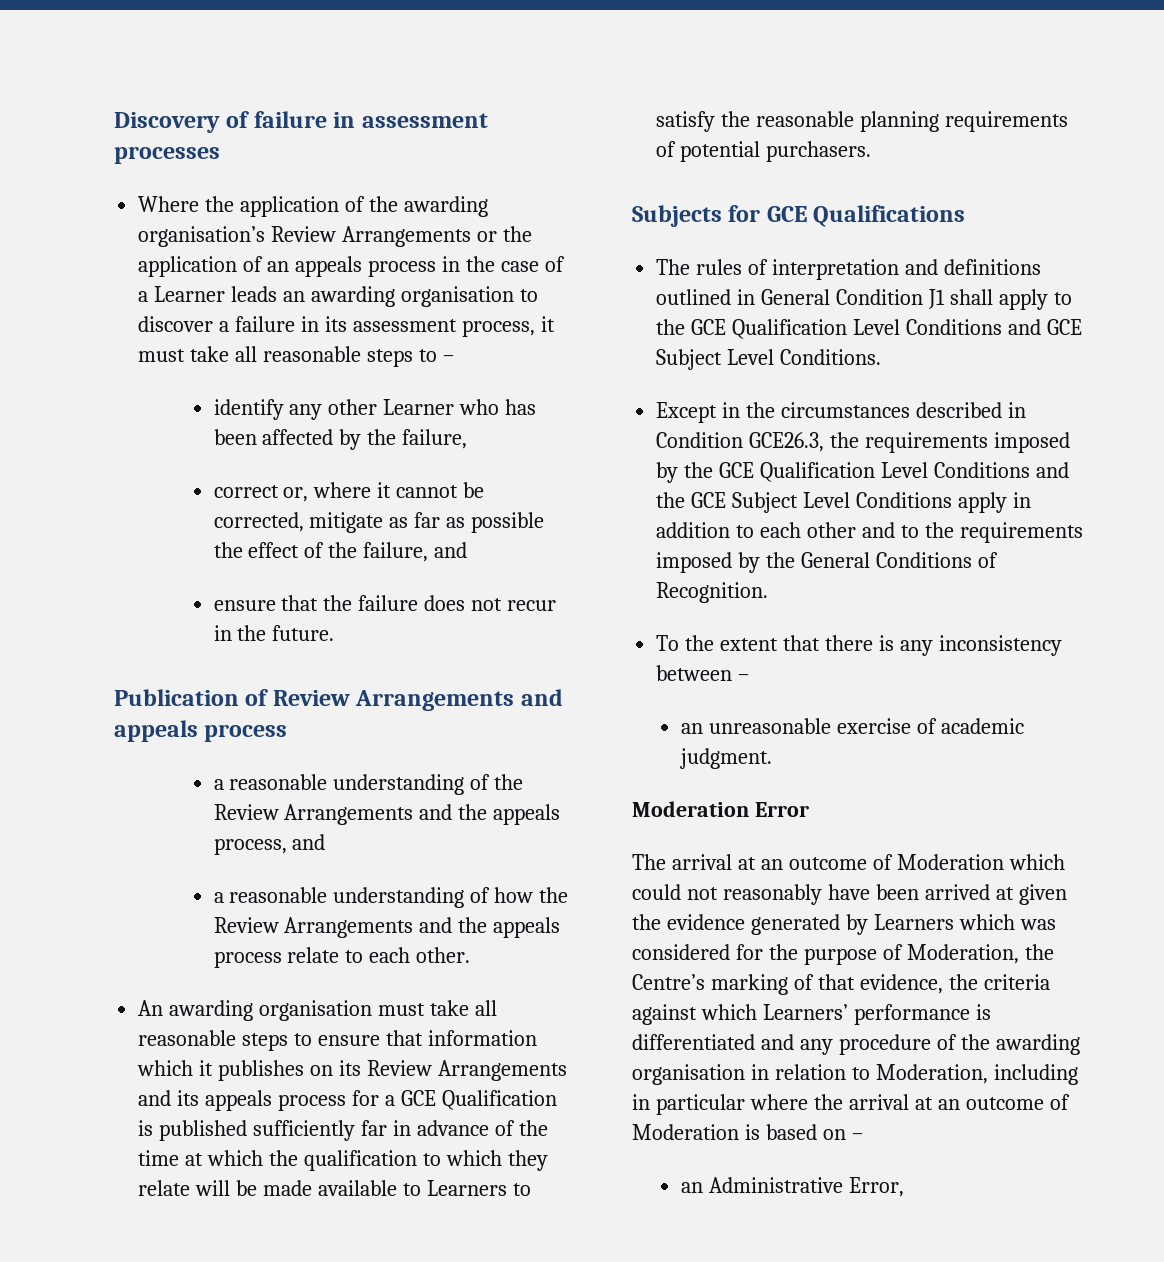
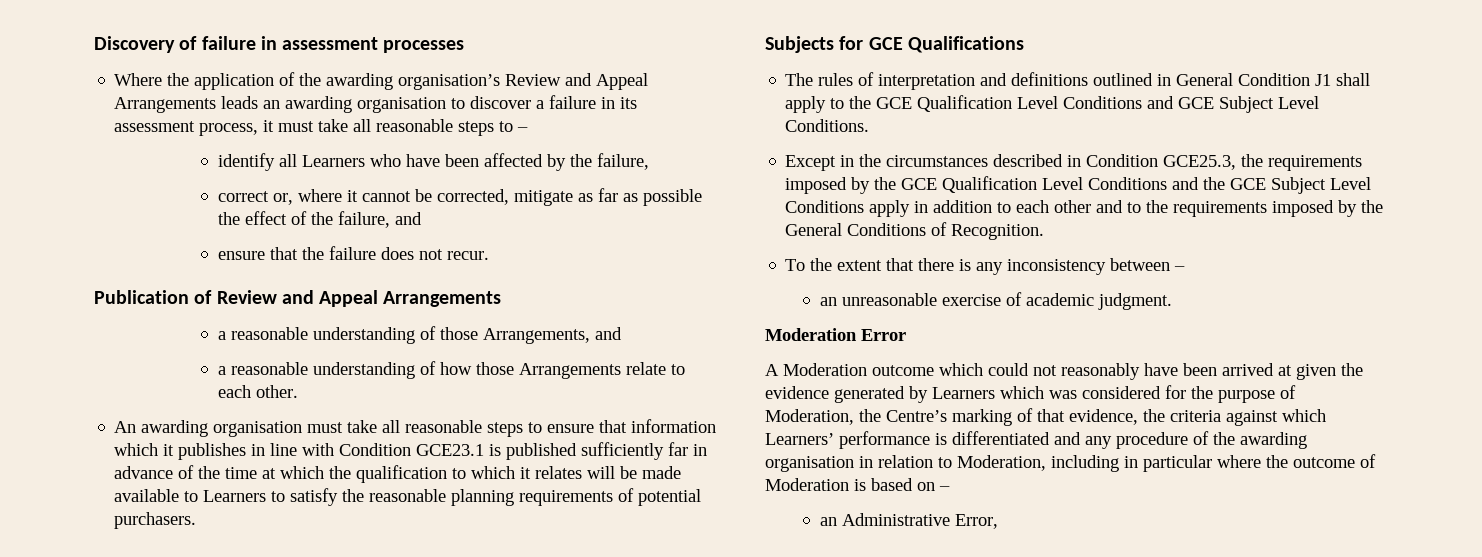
[342,226,532,247] [138,256,565,277] [138,286,226,302] Arrangements or the application of an appeals process in the case of a Learner -> [565,73,649,90] [114,97,217,113] and Appeal Arrangements
[289,399,537,420] any other Learner who has -> [278,154,440,167] all Learners who have
[507,600,557,611] [213,625,335,641] recur in the future. -> [446,251,489,260] recur.
[355,689,563,711] [114,720,288,742] [213,774,524,795] [213,804,561,825] [213,838,287,855] Arrangements and appeals process // a reasonable understanding of the Review Arrangements and the appeals process, -> [281,290,502,307] [217,326,590,344] and Appeal Arrangements // a reasonable understanding of those Arrangements,
[539,887,569,903] [213,917,561,938] [213,951,282,968] the Review Arrangements and the appeals process -> [475,362,621,379] those Arrangements
[310,1060,567,1081] [138,1090,557,1111] on its Review Arrangements and its appeals process for a GCE Qualification -> [251,443,485,456] in line with Condition GCE23.1
[507,1150,548,1171] [138,1180,191,1196] they relate -> [520,466,583,479] it relates
[749,432,825,452] GCE26.3, -> [1163,155,1237,170] GCE25.3,
[632,854,1004,870] The arrival at an outcome of Moderation -> [765,363,934,376] A Moderation outcome
[848,1094,960,1110] arrival at an -> (1288, 461) none

